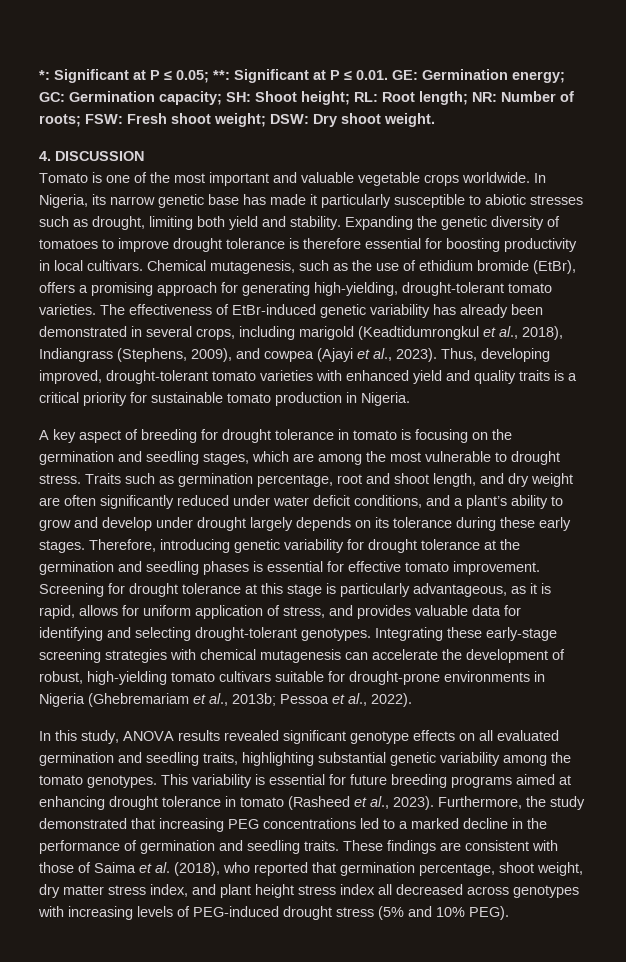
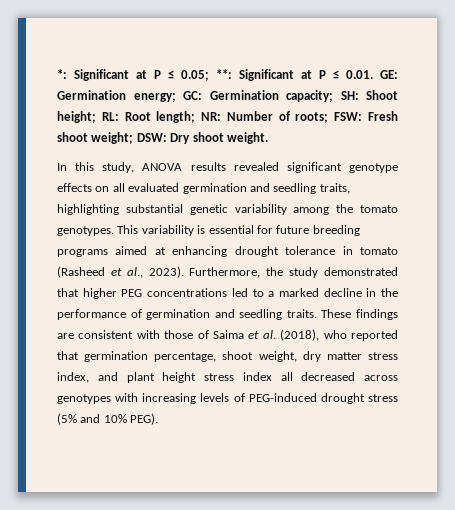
[39,151,144,161] [39,172,546,186] [39,194,583,208] [39,216,560,230] [39,238,577,252] [39,260,576,274] [39,282,552,296] [39,304,543,318] [39,326,563,340] [39,348,550,362] [39,370,577,384] [39,392,410,406] [39,429,512,443] [39,451,560,465] [39,473,573,487] [39,495,563,509] [39,517,571,531] [39,539,520,553] [39,561,540,575] [39,583,551,597] [39,605,521,619] [39,627,557,641] [39,649,565,663] [39,671,545,685] [39,693,412,707] // 4. DISCUSSION // Tomato is one of the most important and valuable vegetable crops worldwide. In Nigeria, its narrow genetic base has made it particularly susceptible to abiotic stresses such as drought, limiting both yield and stability. Expanding the genetic diversity of tomatoes to improve drought tolerance is therefore essential for boosting productivity in local cultivars. Chemical mutagenesis, such as the use of ethidium bromide (EtBr), offers a promising approach for generating high-yielding, drought-tolerant tomato varieties. The effectiveness of EtBr-induced genetic variability has already been demonstrated in several crops, including marigold (Keadtidumrongkul et al., 2018), Indiangrass (Stephens, 2009), and cowpea (Ajayi et al., 2023). Thus, developing improved, drought-tolerant tomato varieties with enhanced yield and quality traits is a critical priority for sustainable tomato production in Nigeria. // A key aspect of breeding for drought tolerance in tomato is focusing on the germination and seedling stages, which are among the most vulnerable to drought stress. Traits such as germination percentage, root and shoot length, and dry weight are often significantly reduced under water deficit conditions, and a plant’s ability to grow and develop under drought largely depends on its tolerance during these early stages. Therefore, introducing genetic variability for drought tolerance at the germination and seedling phases is essential for effective tomato improvement. Screening for drought tolerance at this stage is particularly advantageous, as it is rapid, allows for uniform application of stress, and provides valuable data for identifying and selecting drought-tolerant genotypes. Integrating these early-stage screening strategies with chemical mutagenesis can accelerate the development of robust, high-yielding tomato cultivars suitable for drought-prone environments in Nigeria (Ghebremariam et al., 2013b; Pessoa et al., 2022). -> (268, 138) none
[159,818,224,832] increasing -> [82,288,117,299] higher

